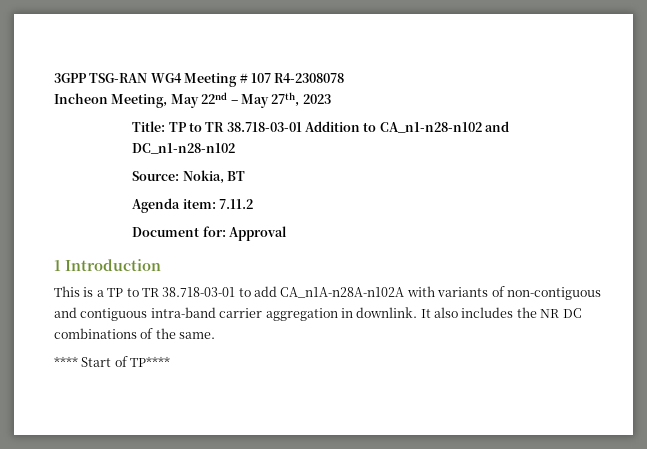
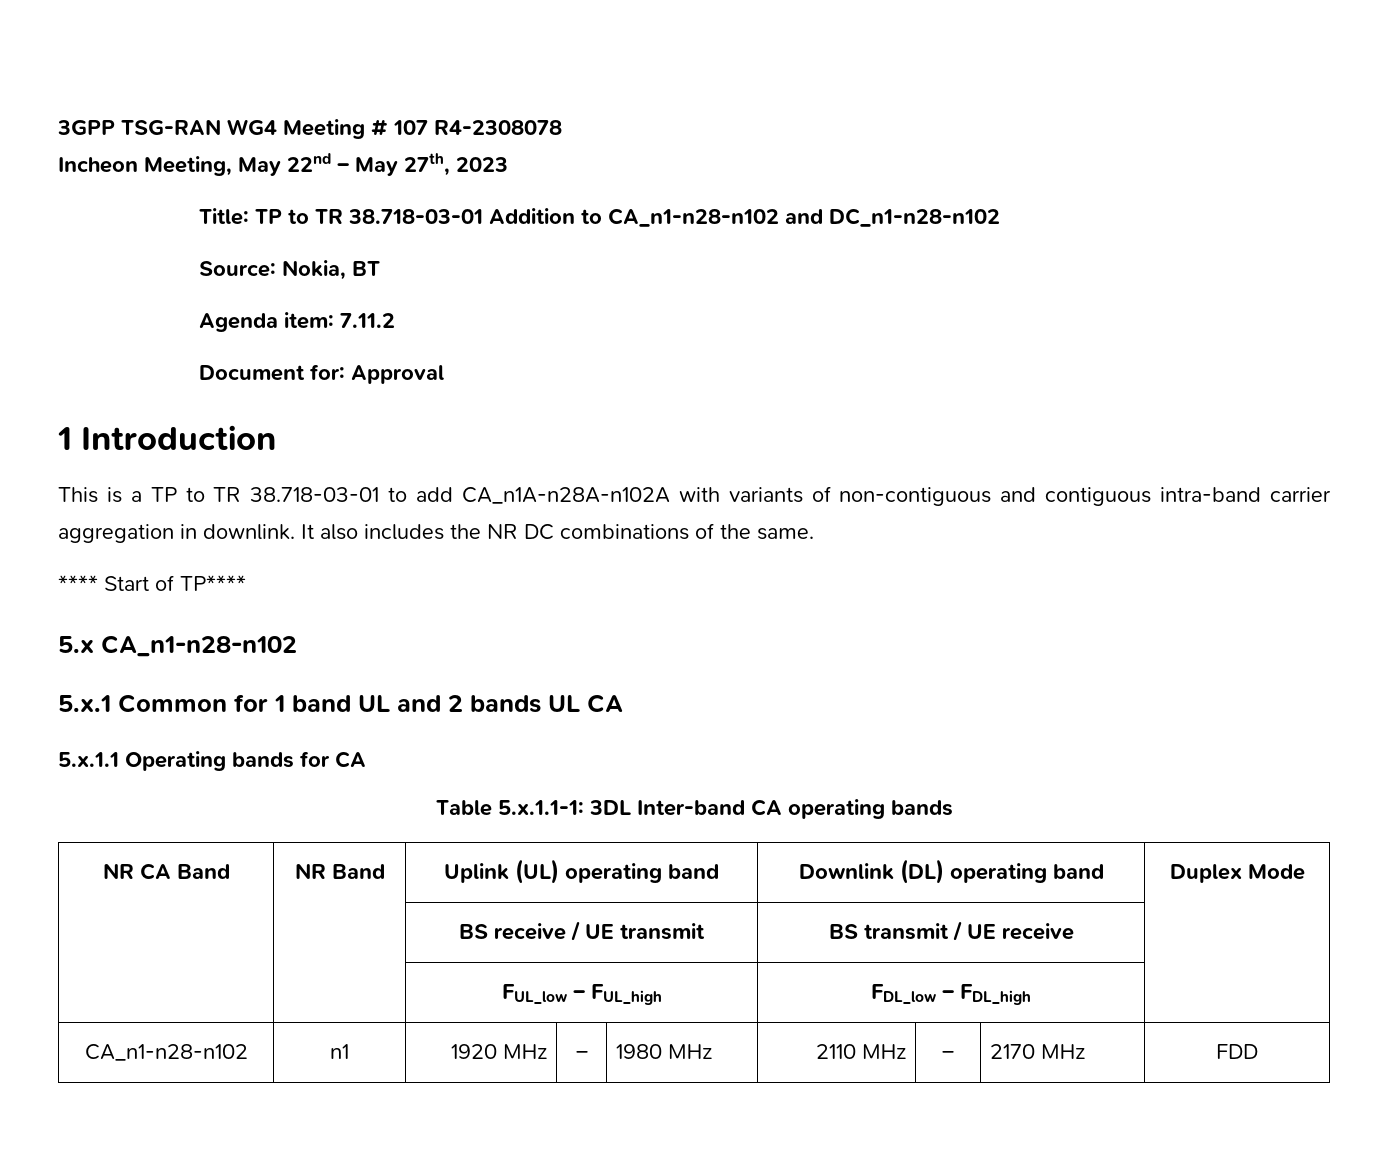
(171, 361) none -> [58,635,297,657] [58,694,623,713] [58,751,366,771] [435,799,953,819] [102,863,230,880] [294,863,385,879] [444,859,719,884] [798,859,1104,884] [1169,864,1305,883] [459,921,705,941] [828,921,1074,941] [501,984,662,1005] [871,984,1031,1005] [84,1044,248,1061] [330,1044,349,1059] [450,1044,547,1059] [575,1051,588,1059] [616,1044,713,1059] [815,1044,906,1059] [942,1051,954,1059] [990,1044,1086,1059] [1216,1044,1258,1059] // 5.x CA_n1-n28-n102 // 5.x.1 Common for 1 band UL and 2 bands UL CA // 5.x.1.1 Operating bands for CA // Table 5.x.1.1-1: 3DL Inter-band CA operating bands // NR CA Band | NR Band | Uplink (UL) operating band | Downlink (DL) operating band | Duplex Mode // | | BS receive / UE transmit | BS transmit / UE receive | // | | FUL_low – FUL_high | FDL_low – FDL_high | // CA_n1-n28-n102 | n1 | 1920 MHz | – | 1980 MHz | 2110 MHz | – | 2170 MHz | FDD

